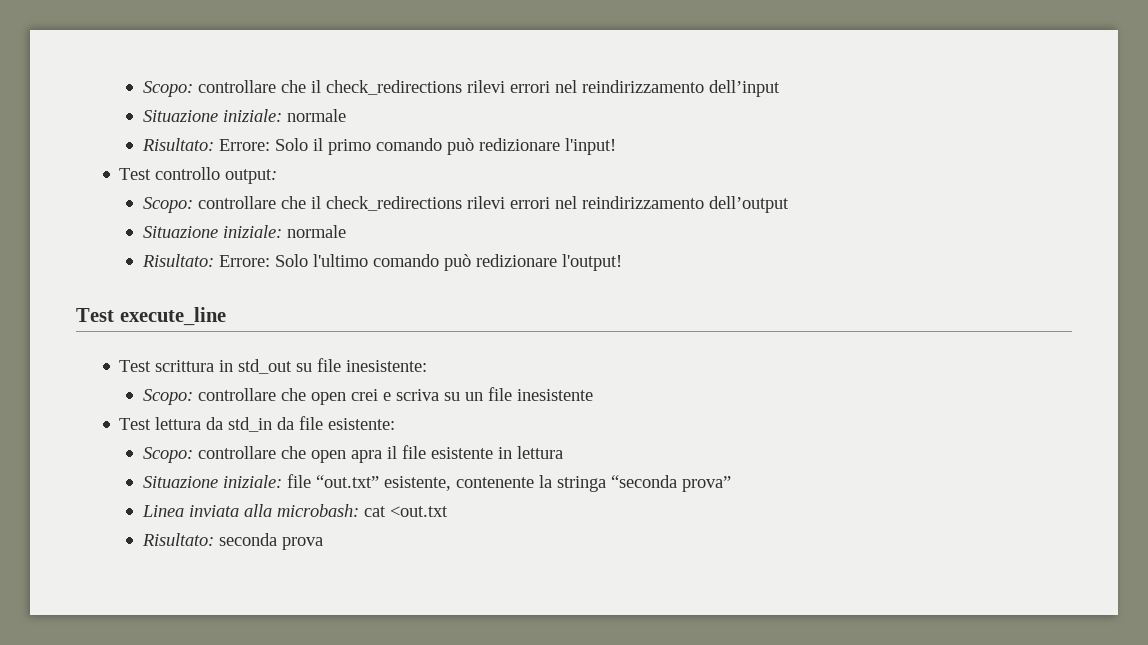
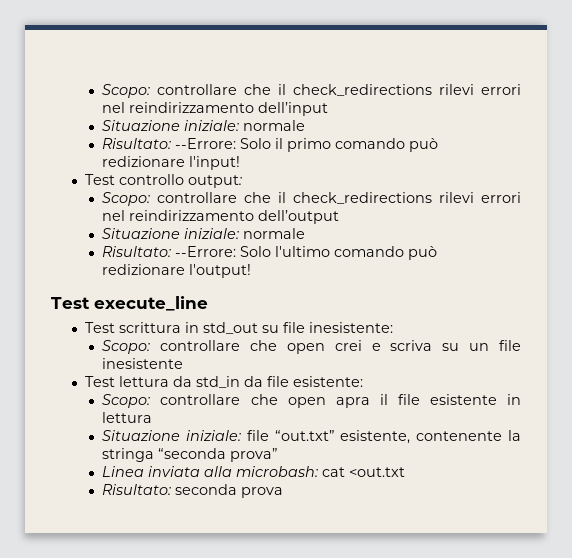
[218,139,270,151] Errore: -> [175,138,237,149] --Errore:
[218,255,270,267] Errore: -> [175,246,237,257] --Errore:

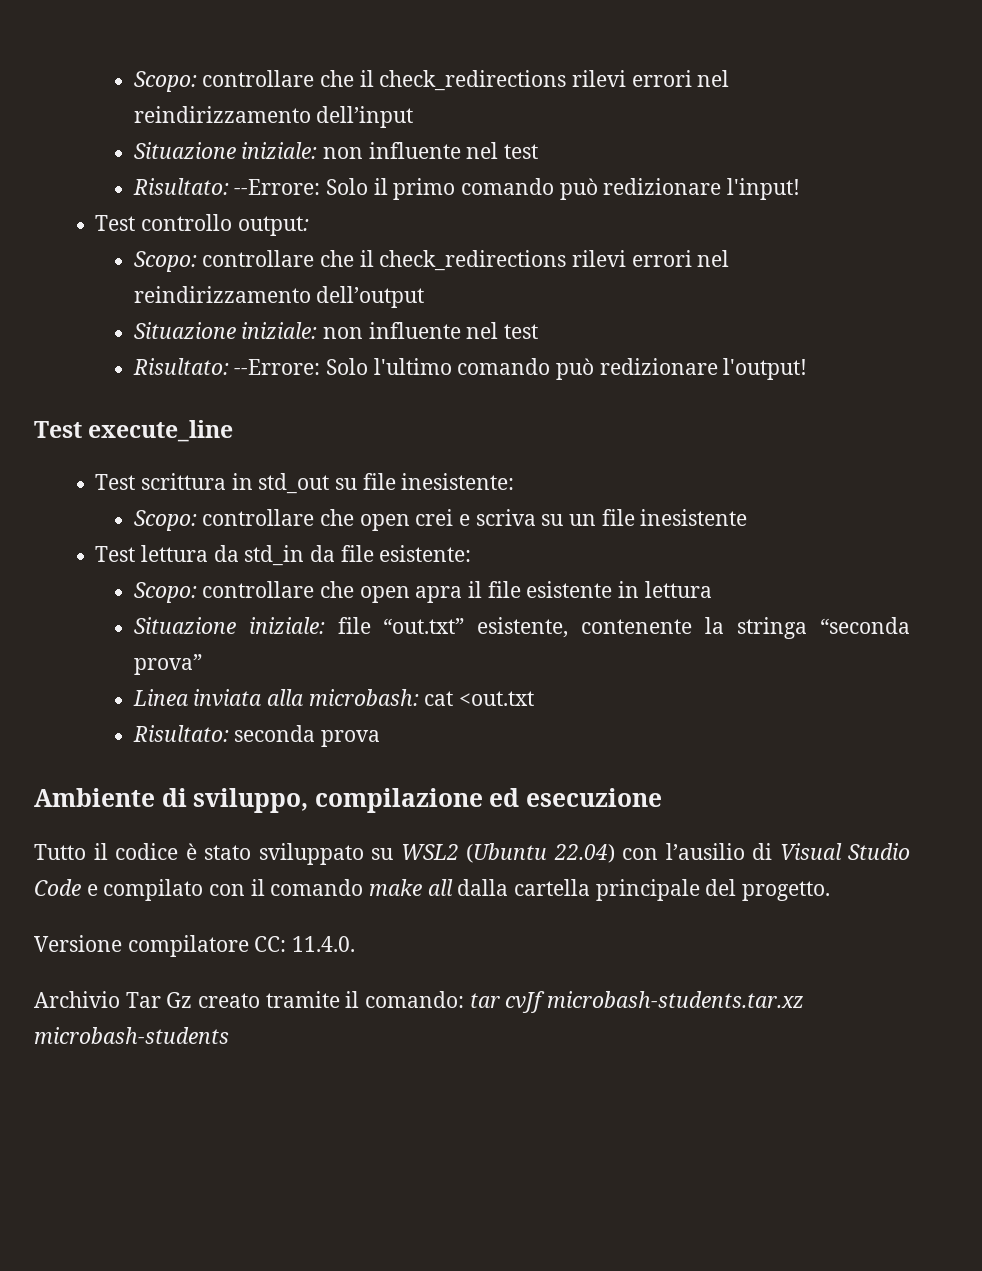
[243,120,306,131] normale -> [323,142,539,159] non influente nel test
[243,228,306,239] normale -> [323,322,539,339] non influente nel test
(284, 492) none -> [34,788,663,813] [34,843,910,865] [34,879,831,901] [34,935,356,957] [34,991,805,1013] [34,1027,229,1044] // Ambiente di sviluppo, compilazione ed esecuzione // Tutto il codice è stato sviluppato su WSL2 (Ubuntu 22.04) con l’ausilio di Visual Studio Code e compilato con il comando make all dalla cartella principale del progetto. // Versione compilatore CC: 11.4.0. // Archivio Tar Gz creato tramite il comando: tar cvJf microbash-students.tar.xz microbash-students

